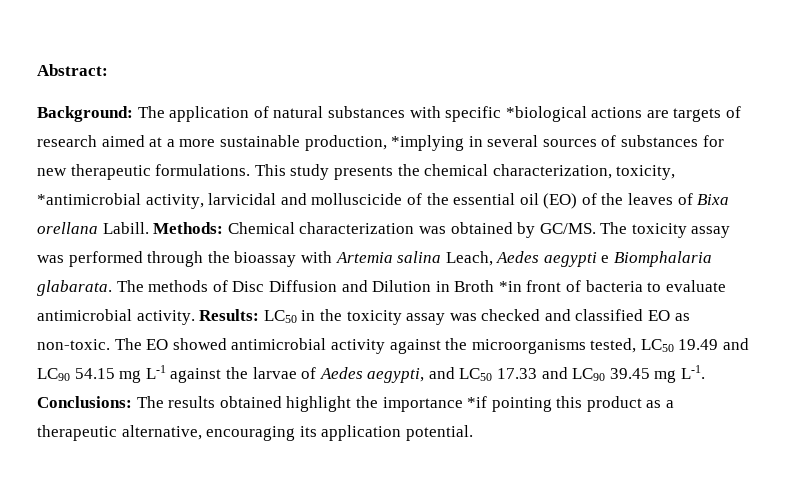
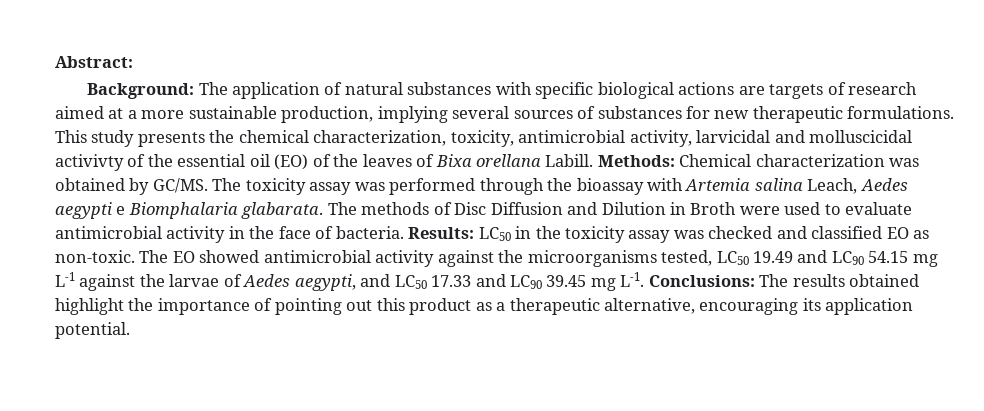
[505,106,587,122] *biological -> [597,82,674,99] biological
[391,135,483,151] *implying in -> [377,106,448,123] implying
[37,193,141,205] *antimicrobial -> [518,130,626,143] antimicrobial
[311,193,403,205] molluscicide -> [809,130,913,143] [55,154,124,171] molluscicidal activivty
[498,280,726,292] [37,309,195,325] *in front of bacteria to evaluate antimicrobial activity. -> [739,202,913,215] [55,226,404,243] were used to evaluate antimicrobial activity in the face of bacteria.
[467,396,552,412] *if pointing -> [254,298,373,315] of pointing out

